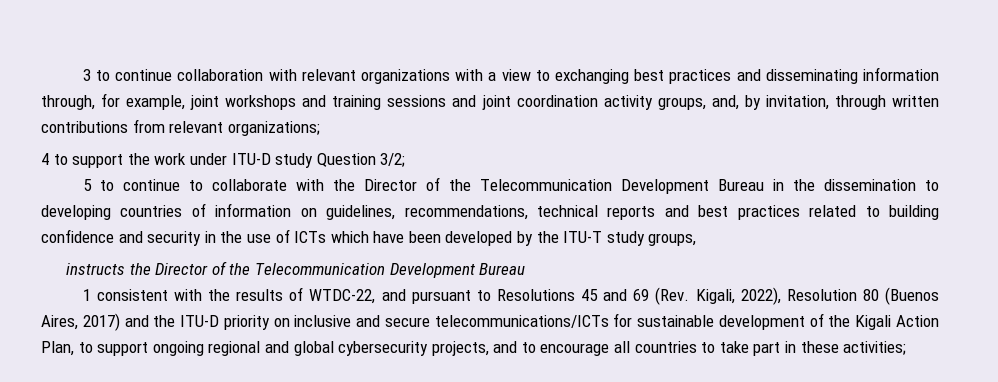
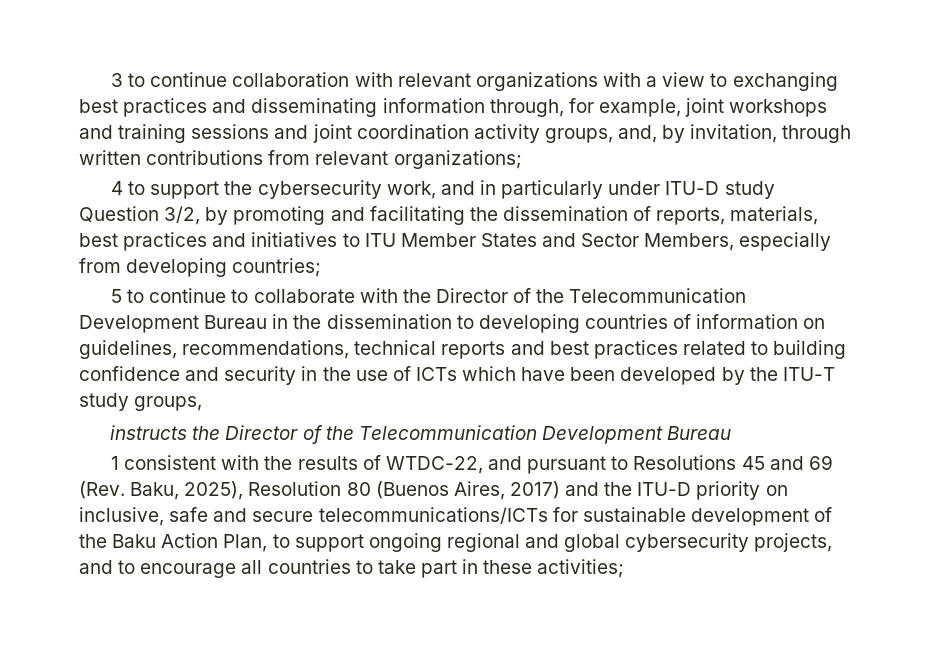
[154,153,406,168] work under ITU-D study Question 3/2; -> [257,180,775,199] [79,206,819,225] [79,232,832,251] [79,258,322,277] cybersecurity work, and in particularly under ITU-D study Question 3/2, by promoting and facilitating the dissemination of reports, materials, best practices and initiatives to ITU Member States and Sector Members, especially from developing countries;
[695,287,781,305] Kigali, 2022), -> [130,481,244,500] Baku, 2025),
[294,315,352,327] inclusive -> [79,507,209,526] inclusive, safe
[855,315,892,330] Kigali -> [112,534,157,548] Baku

